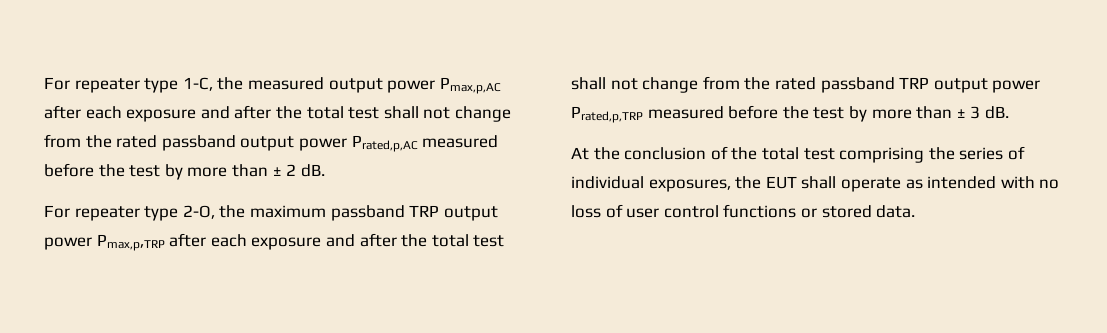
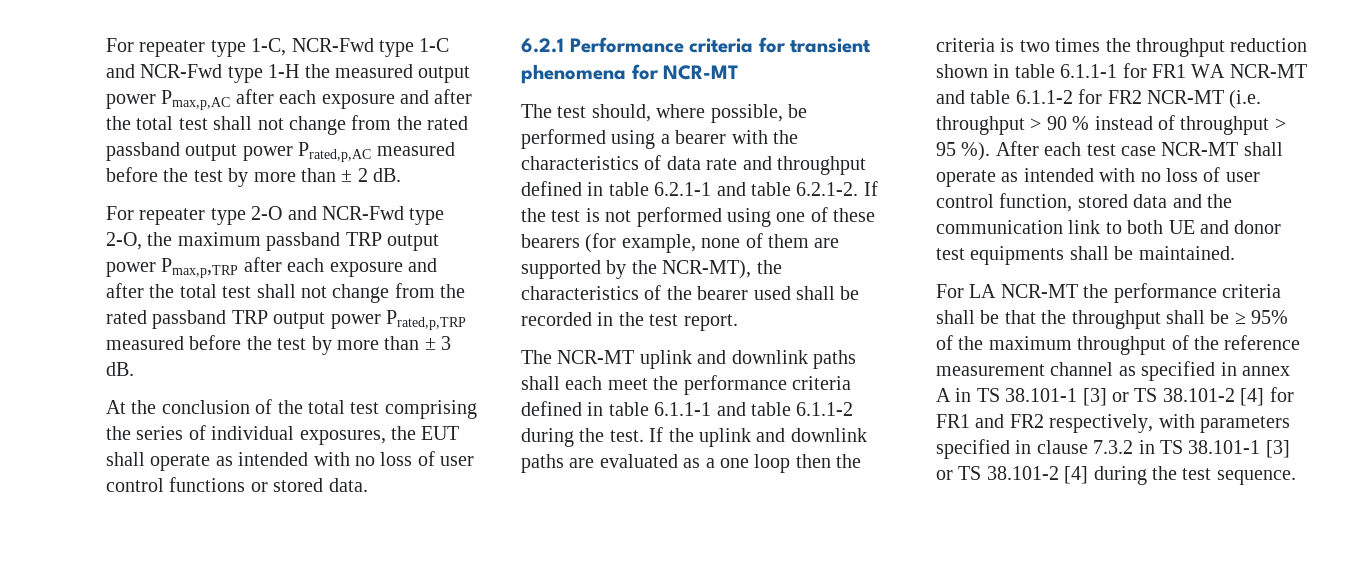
(213, 84) none -> [291,38,450,57] [106,64,300,83] NCR-Fwd type 1-C and NCR-Fwd type 1-H
(179, 213) none -> [251,206,445,225] 2-O and NCR-Fwd type
(916, 211) none -> [521,37,872,53] [521,64,739,84] [521,104,807,123] [521,129,798,149] [521,155,866,175] [521,181,878,196] [521,207,876,227] [521,233,840,253] [521,260,782,279] [521,285,860,300] [521,312,738,331] [521,350,856,369] [521,375,851,395] [521,401,854,416] [521,427,867,447] [521,454,862,473] [936,38,1308,57] [936,63,1307,78] [936,89,1262,109] [936,115,1286,135] [936,141,1283,161] [936,167,1260,187] [936,193,1232,212] [936,220,1282,234] [936,246,1235,265] [936,283,1281,303] [936,310,1289,329] [936,335,1301,355] [936,361,1290,381] [936,387,1294,406] [936,414,1290,433] [936,439,1290,459] [936,466,1296,485] // 6.2.1 Performance criteria for transient phenomena for NCR-MT // The test should, where possible, be performed using a bearer with the characteristics of data rate and throughput defined in table 6.2.1-1 and table 6.2.1-2. If the test is not performed using one of these bearers (for example, none of them are supported by the NCR-MT), the characteristics of the bearer used shall be recorded in the test report. // The NCR-MT uplink and downlink paths shall each meet the performance criteria defined in table 6.1.1-1 and table 6.1.1-2 during the test. If the uplink and downlink paths are evaluated as a one loop then the criteria is two times the throughput reduction shown in table 6.1.1-1 for FR1 WA NCR-MT and table 6.1.1-2 for FR2 NCR-MT (i.e. throughput > 90 % instead of throughput > 95 %). After each test case NCR-MT shall operate as intended with no loss of user control function, stored data and the communication link to both UE and donor test equipments shall be maintained. // For LA NCR-MT the performance criteria shall be that the throughput shall be ≥ 95% of the maximum throughput of the reference measurement channel as specified in annex A in TS 38.101-1 [3] or TS 38.101-2 [4] for FR1 and FR2 respectively, with parameters specified in clause 7.3.2 in TS 38.101-1 [3] or TS 38.101-2 [4] during the test sequence.

